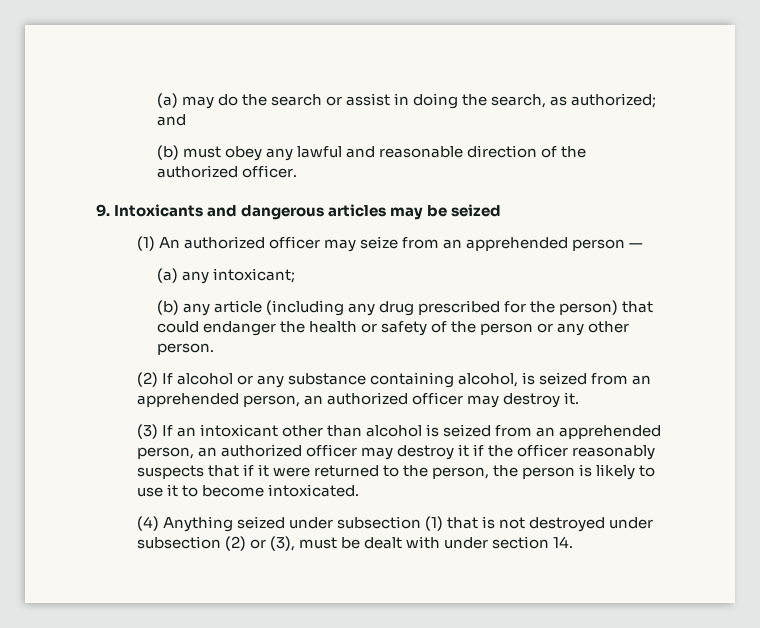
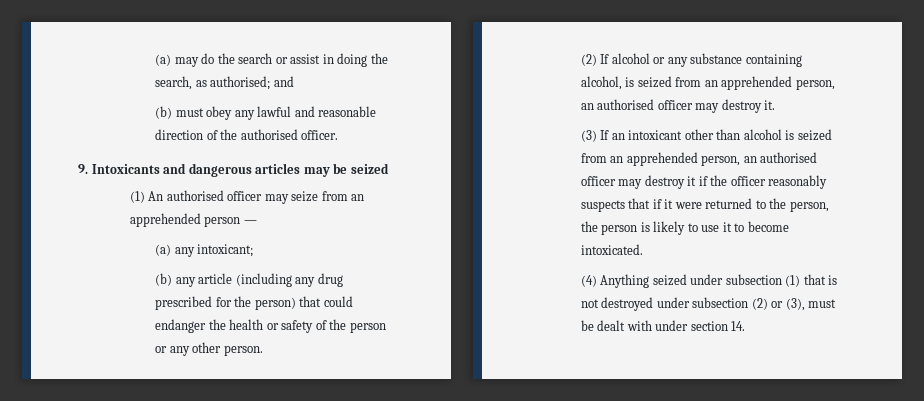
[571,93,657,108] authorized; -> [210,76,271,90] authorised;
[156,165,238,178] authorized -> [240,129,298,140] authorised
[183,236,265,249] authorized -> [166,190,224,201] authorised
[326,392,408,405] authorized -> [597,99,655,110] authorised
[220,444,302,457] authorized -> [760,152,818,163] authorised

